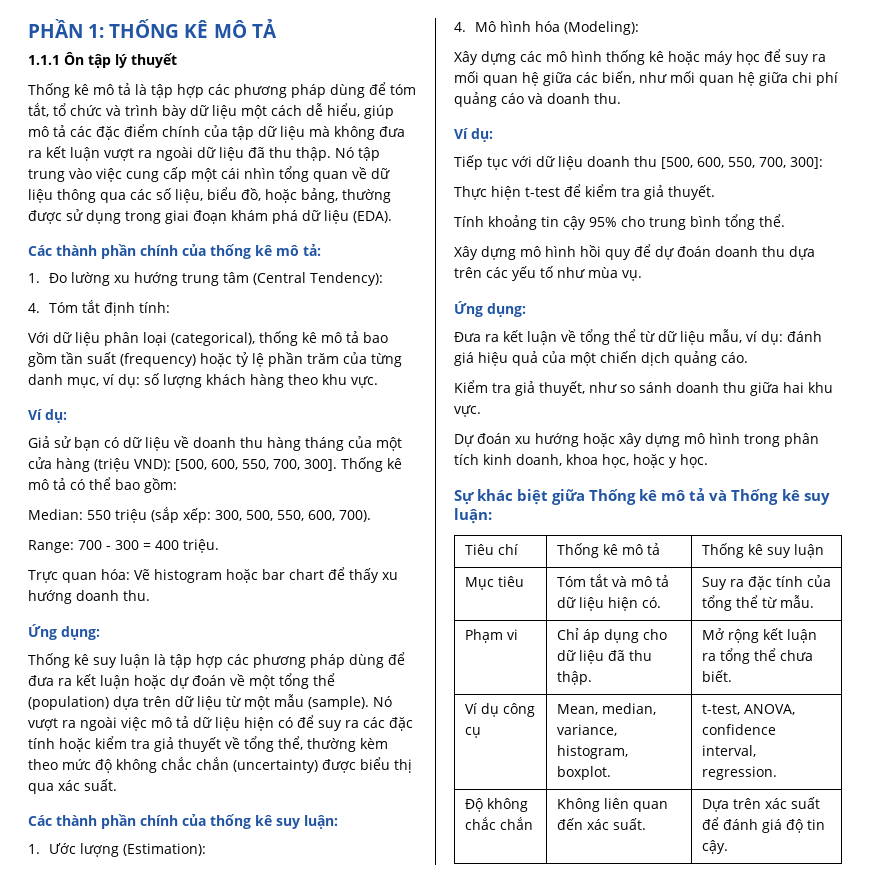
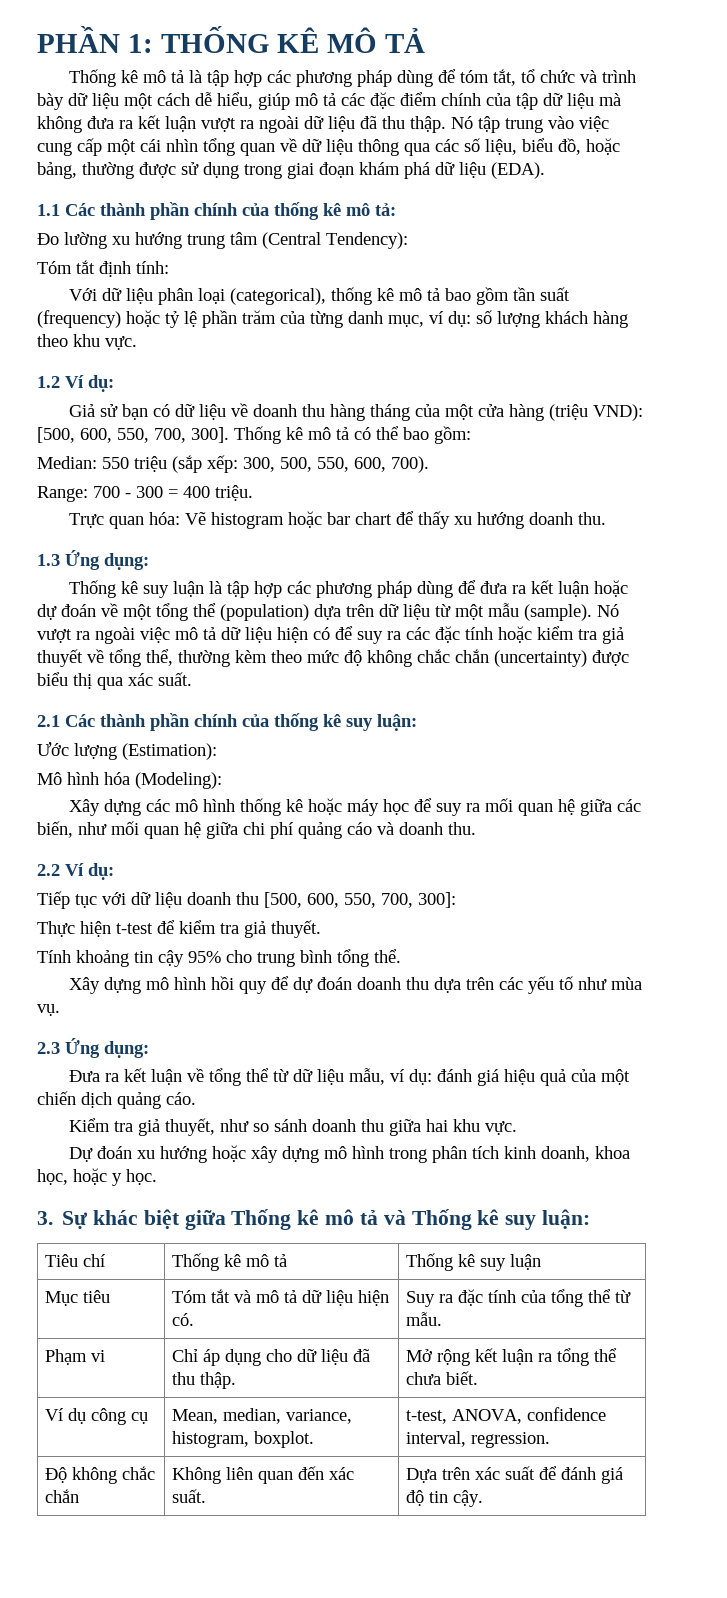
[28,52,177,69] // 1.1.1 Ôn tập lý thuyết -> (426, 40) none
(392, 217) none -> [37,204,60,216] 1.1
[28,273,40,283] 1. -> (396, 209) none
[28,303,40,313] 4. -> (408, 240) none
(378, 382) none -> [37,376,60,388] 1.2
(150, 595) none -> [37,554,60,566] 1.3
(117, 785) none -> [37,715,60,727] 2.1
[28,844,40,854] 1. -> (417, 722) none
[454,22,466,32] 4. -> (217, 751) none
(621, 98) none -> [37,864,60,876] 2.2
(642, 275) none -> [37,1042,60,1054] 2.3
(708, 461) none -> [37,1211,53,1225] 3.

